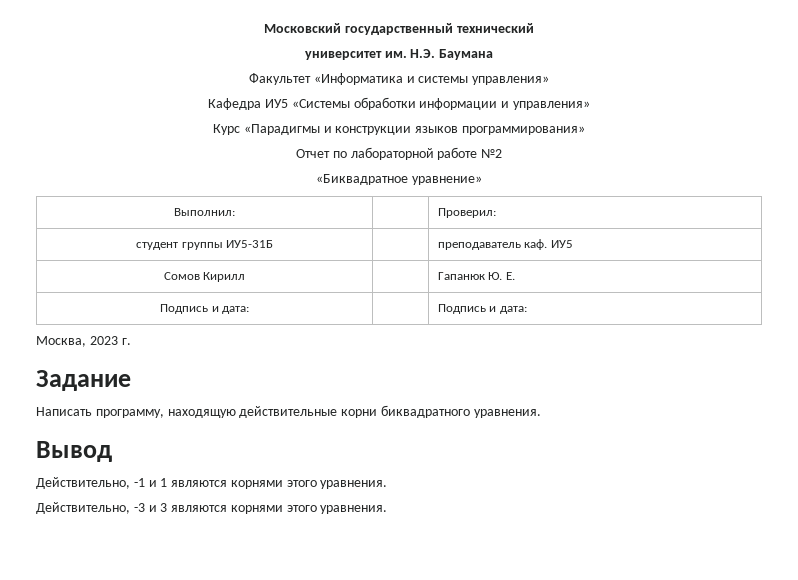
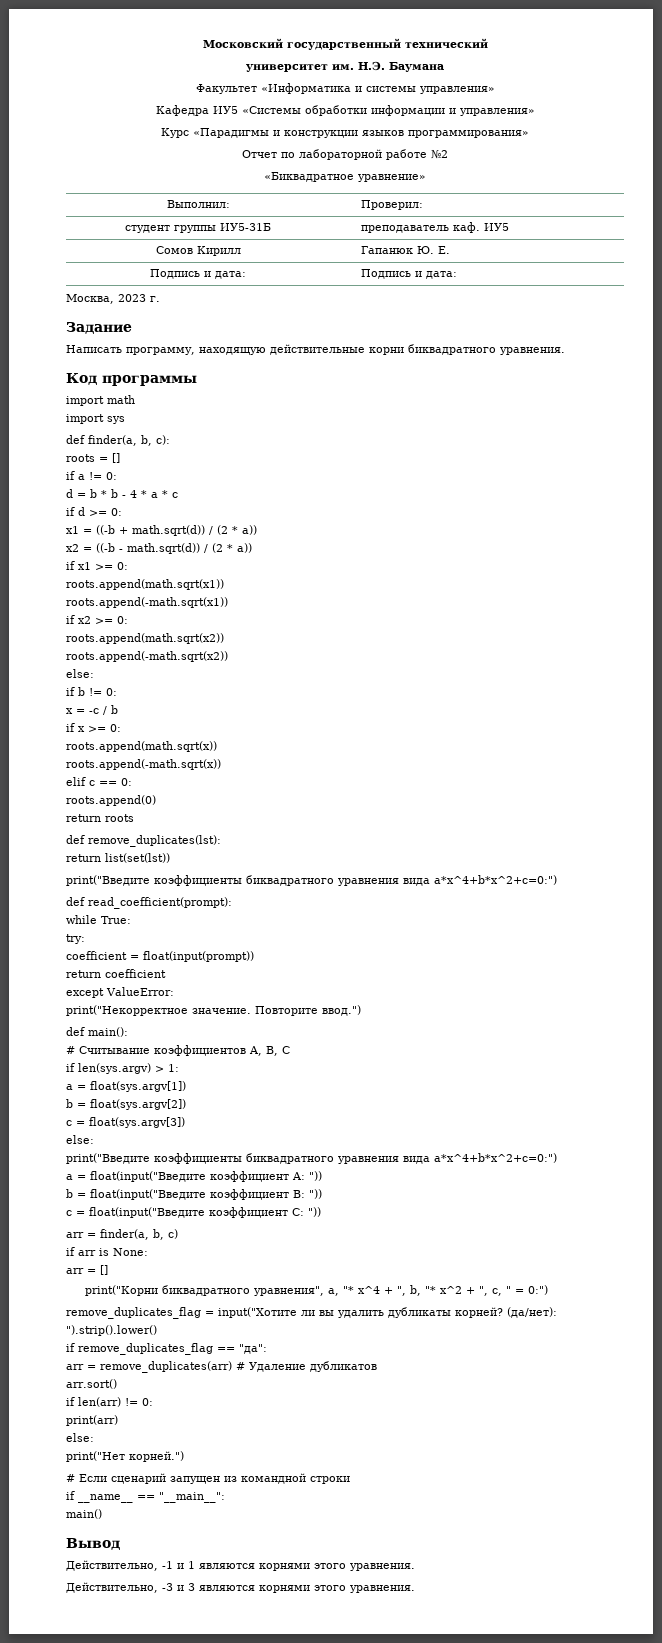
(541, 413) none -> [66,373,197,386] [66,395,135,406] [66,414,125,424] [66,435,170,446] [66,453,120,463] [66,471,117,480] [66,489,178,498] [66,507,122,516] [66,525,257,536] [66,543,252,554] [66,561,128,570] [66,579,224,590] [66,597,228,608] [66,615,128,624] [66,633,224,644] [66,651,228,662] [66,669,94,678] [66,687,117,696] [66,705,118,715] [66,723,121,732] [66,741,217,752] [66,759,221,770] [66,777,132,786] [66,795,156,806] [66,814,134,822] [66,835,221,847] [66,853,170,863] [66,875,557,886] [66,897,232,909] [66,915,131,924] [66,934,85,944] [66,951,254,962] [66,969,166,978] [66,987,174,998] [66,1005,361,1016] [66,1027,128,1037] [66,1045,290,1056] [66,1063,179,1074] [66,1081,186,1092] [66,1099,186,1110] [66,1117,185,1128] [66,1135,94,1144] [66,1153,557,1164] [66,1171,322,1182] [66,1189,322,1200] [66,1207,321,1218] [66,1229,178,1240] [66,1247,148,1256] [66,1265,108,1275] [85,1285,549,1296] [66,1307,557,1319] [66,1325,157,1336] [66,1343,267,1355] [66,1361,377,1373] [66,1379,117,1389] [66,1397,153,1407] [66,1415,118,1426] [66,1433,94,1442] [66,1451,184,1462] [66,1473,350,1484] [66,1491,225,1503] [66,1509,102,1519] // Код программы // import math // import sys // def finder(a, b, c): // roots = [] // if a != 0: // d = b * b - 4 * a * c // if d >= 0: // x1 = ((-b + math.sqrt(d)) / (2 * a)) // x2 = ((-b - math.sqrt(d)) / (2 * a)) // if x1 >= 0: // roots.append(math.sqrt(x1)) // roots.append(-math.sqrt(x1)) // if x2 >= 0: // roots.append(math.sqrt(x2)) // roots.append(-math.sqrt(x2)) // else: // if b != 0: // x = -c / b // if x >= 0: // roots.append(math.sqrt(x)) // roots.append(-math.sqrt(x)) // elif c == 0: // roots.append(0) // return roots // def remove_duplicates(lst): // return list(set(lst)) // print("Введите коэффициенты биквадратного уравнения вида a*x^4+b*x^2+c=0:") // def read_coefficient(prompt): // while True: // try: // coefficient = float(input(prompt)) // return coefficient // except ValueError: // print("Некорректное значение. Повторите ввод.") // def main(): // # Считывание коэффициентов A, B, C // if len(sys.argv) > 1: // a = float(sys.argv[1]) // b = float(sys.argv[2]) // c = float(sys.argv[3]) // else: // print("Введите коэффициенты биквадратного уравнения вида a*x^4+b*x^2+c=0:") // a = float(input("Введите коэффициент A: ")) // b = float(input("Введите коэффициент B: ")) // c = float(input("Введите коэффициент C: ")) // arr = finder(a, b, c) // if arr is None: // arr = [] // print("Корни биквадратного уравнения", a, "* x^4 + ", b, "* x^2 + ", c, " = 0:") // remove_duplicates_flag = input("Хотите ли вы удалить дубликаты корней? (да/нет): ").strip().lower() // if remove_duplicates_flag == "да": // arr = remove_duplicates(arr) # Удаление дубликатов // arr.sort() // if len(arr) != 0: // print(arr) // else: // print("Нет корней.") // # Если сценарий запущен из командной строки // if __name__ == "__main__": // main()

